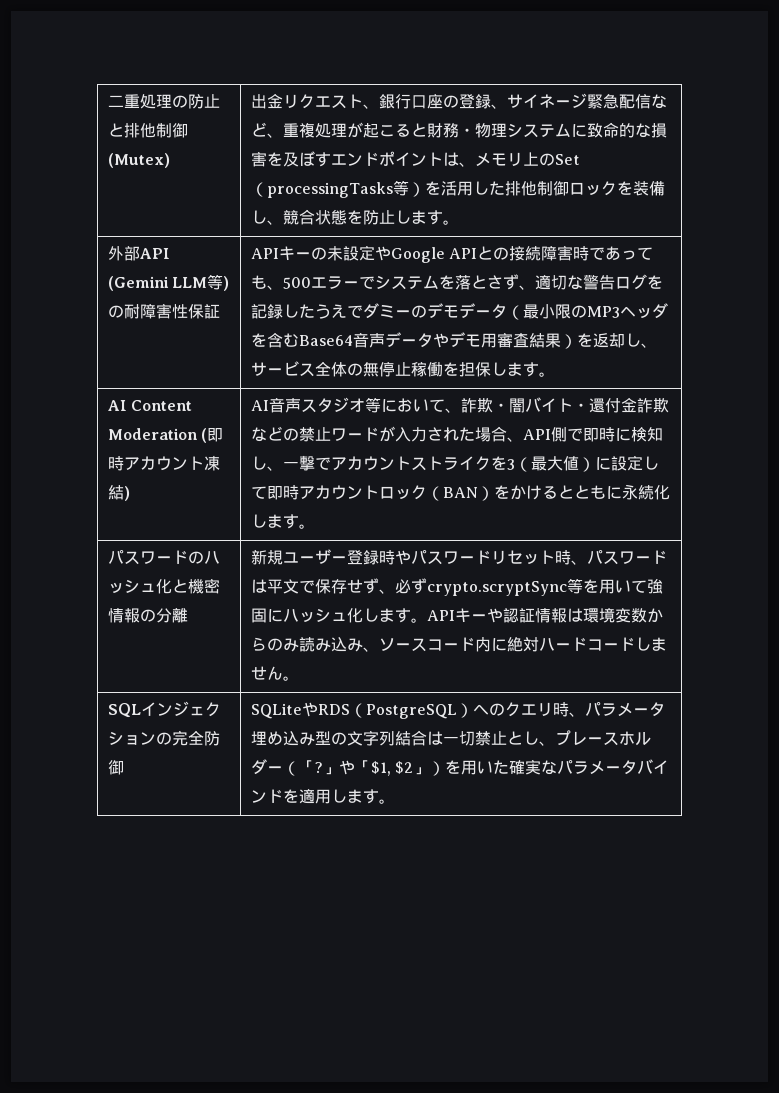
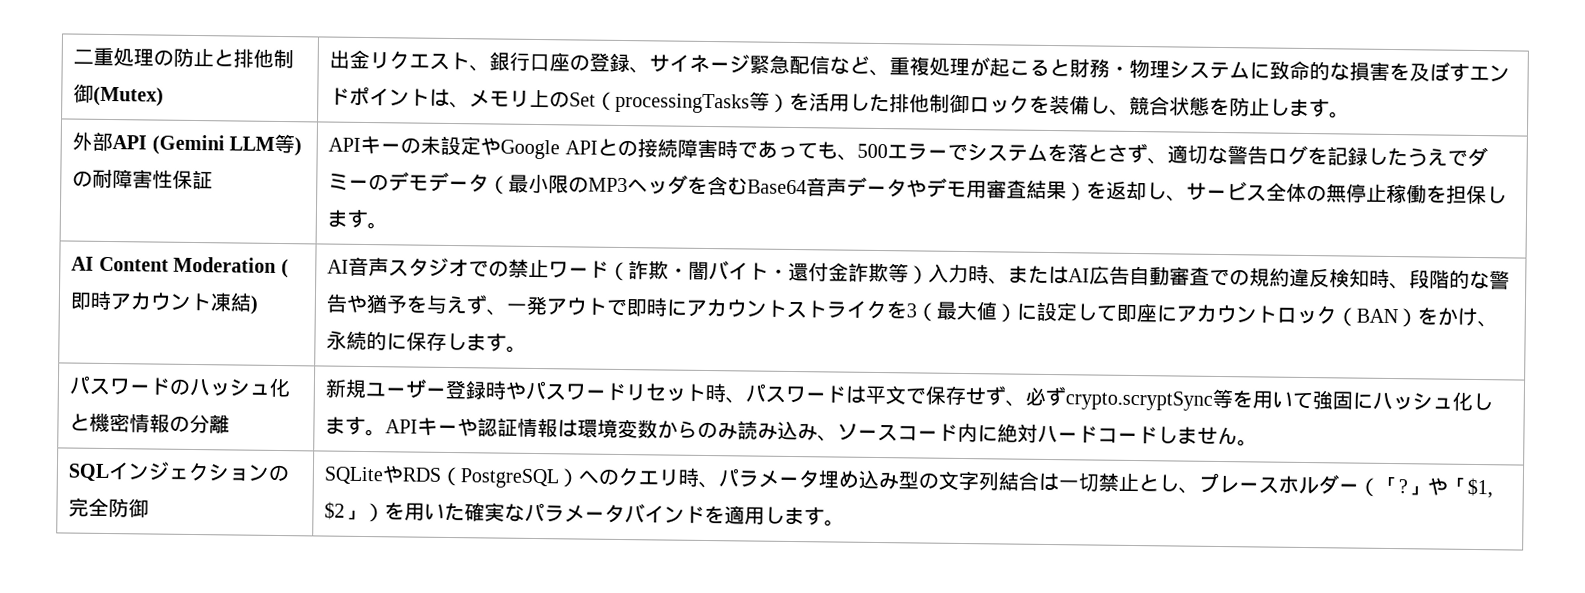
[364,397,461,413] 等において、 -> [468,258,630,282] での禁止ワード（
[250,426,663,442] [250,455,331,471] などの禁止ワードが入力された場合、API側で即時に検知し、一撃で -> [888,263,1511,290] [326,293,688,317] 等）入力時、またはAI広告自動審査での規約違反検知時、段階的な警告や猶予を与えず、一発アウトで即時に
[282,485,299,500] 時 -> [1136,303,1178,323] 座に
[541,484,670,500] るとともに永続化 -> [1477,321,1499,328] [326,330,448,351] 、永続的に保存

